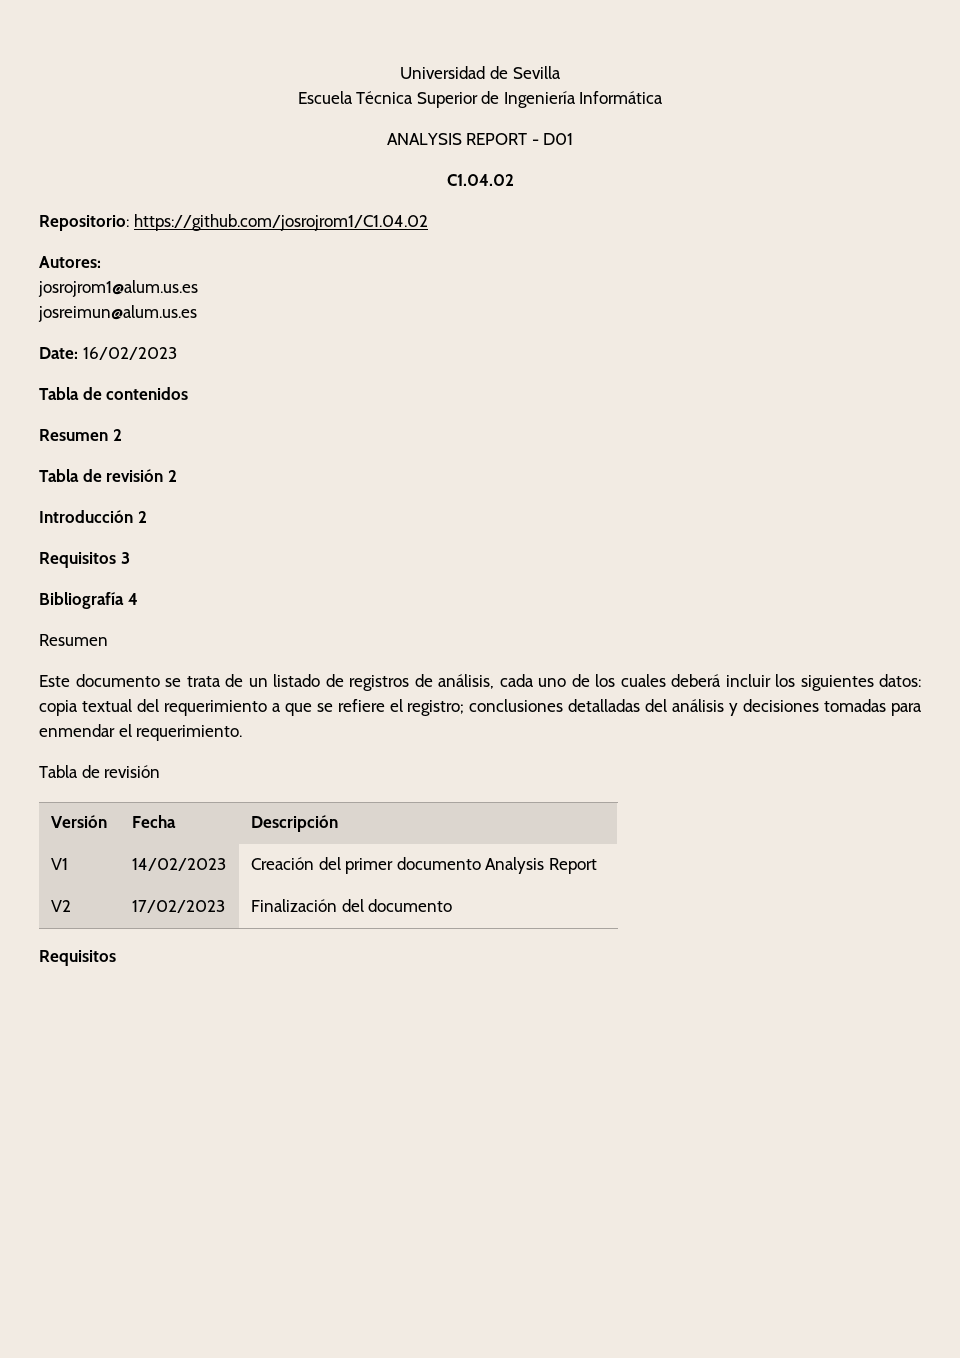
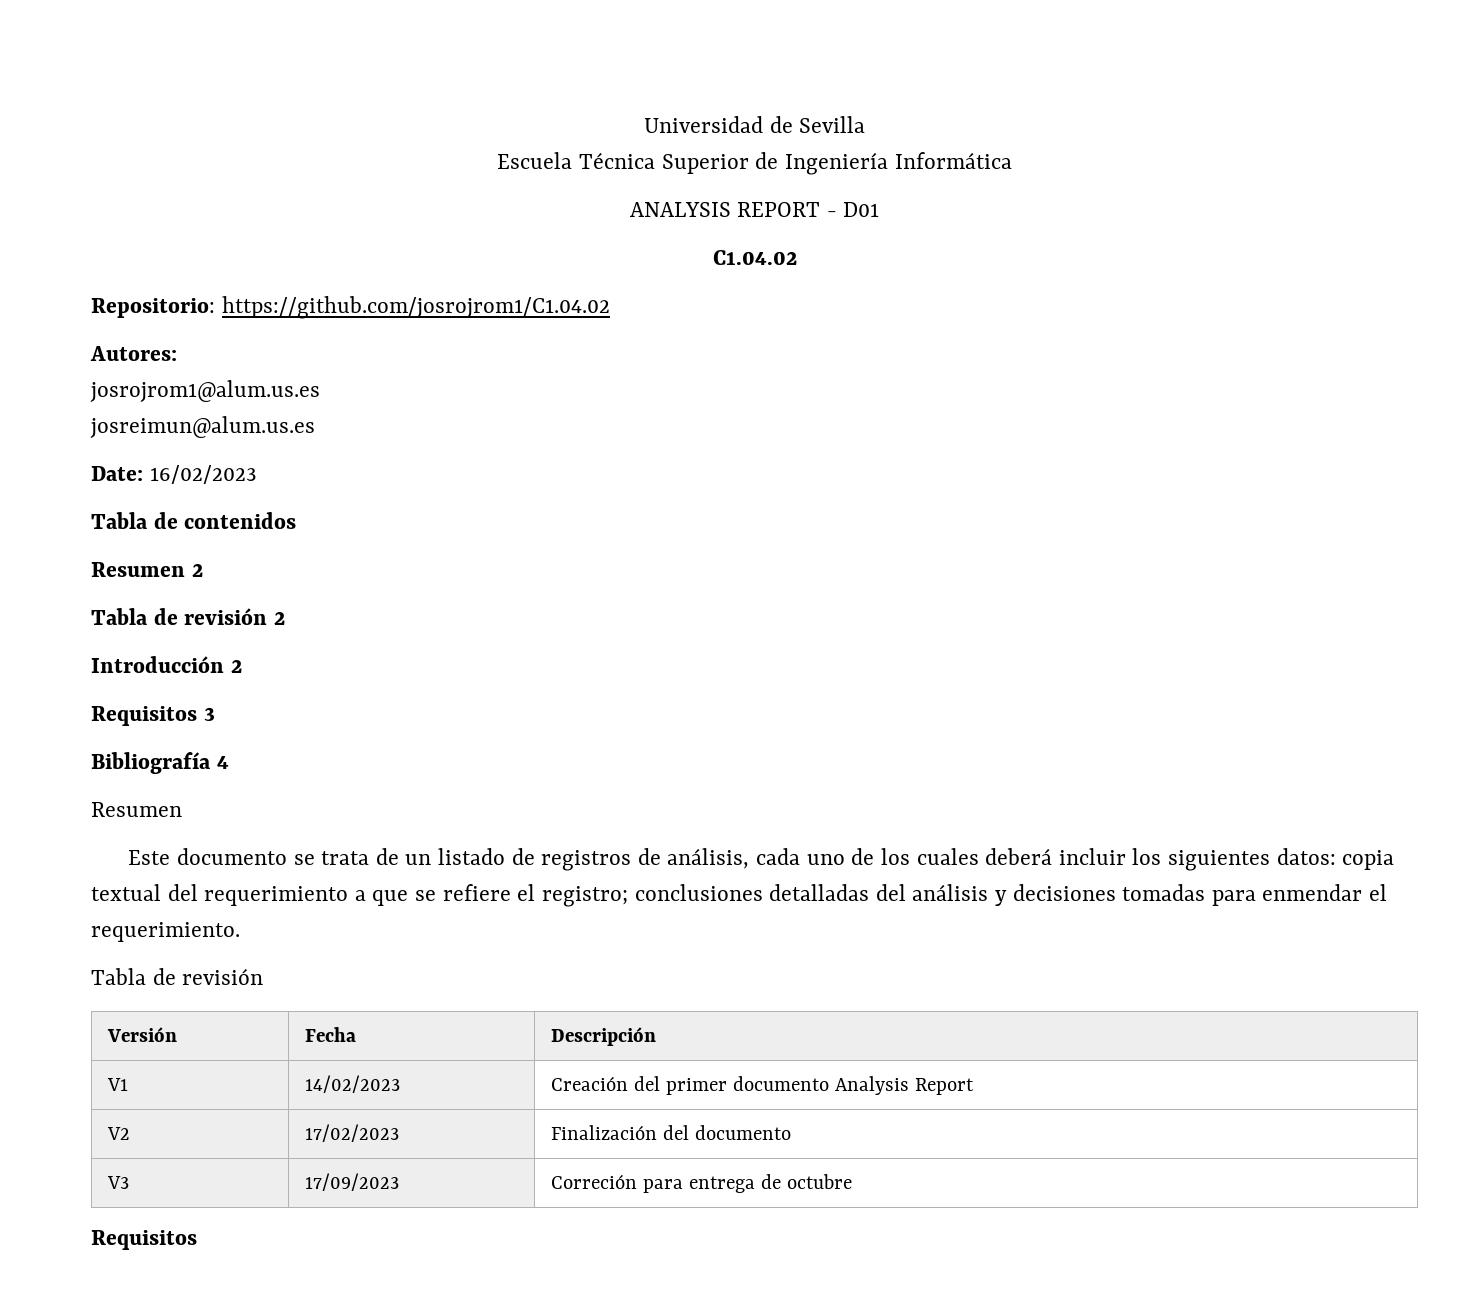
(453, 905) none -> [107,1176,130,1189] [305,1173,400,1191] [551,1174,852,1193] // V3 | 17/09/2023 | Correción para entrega de octubre

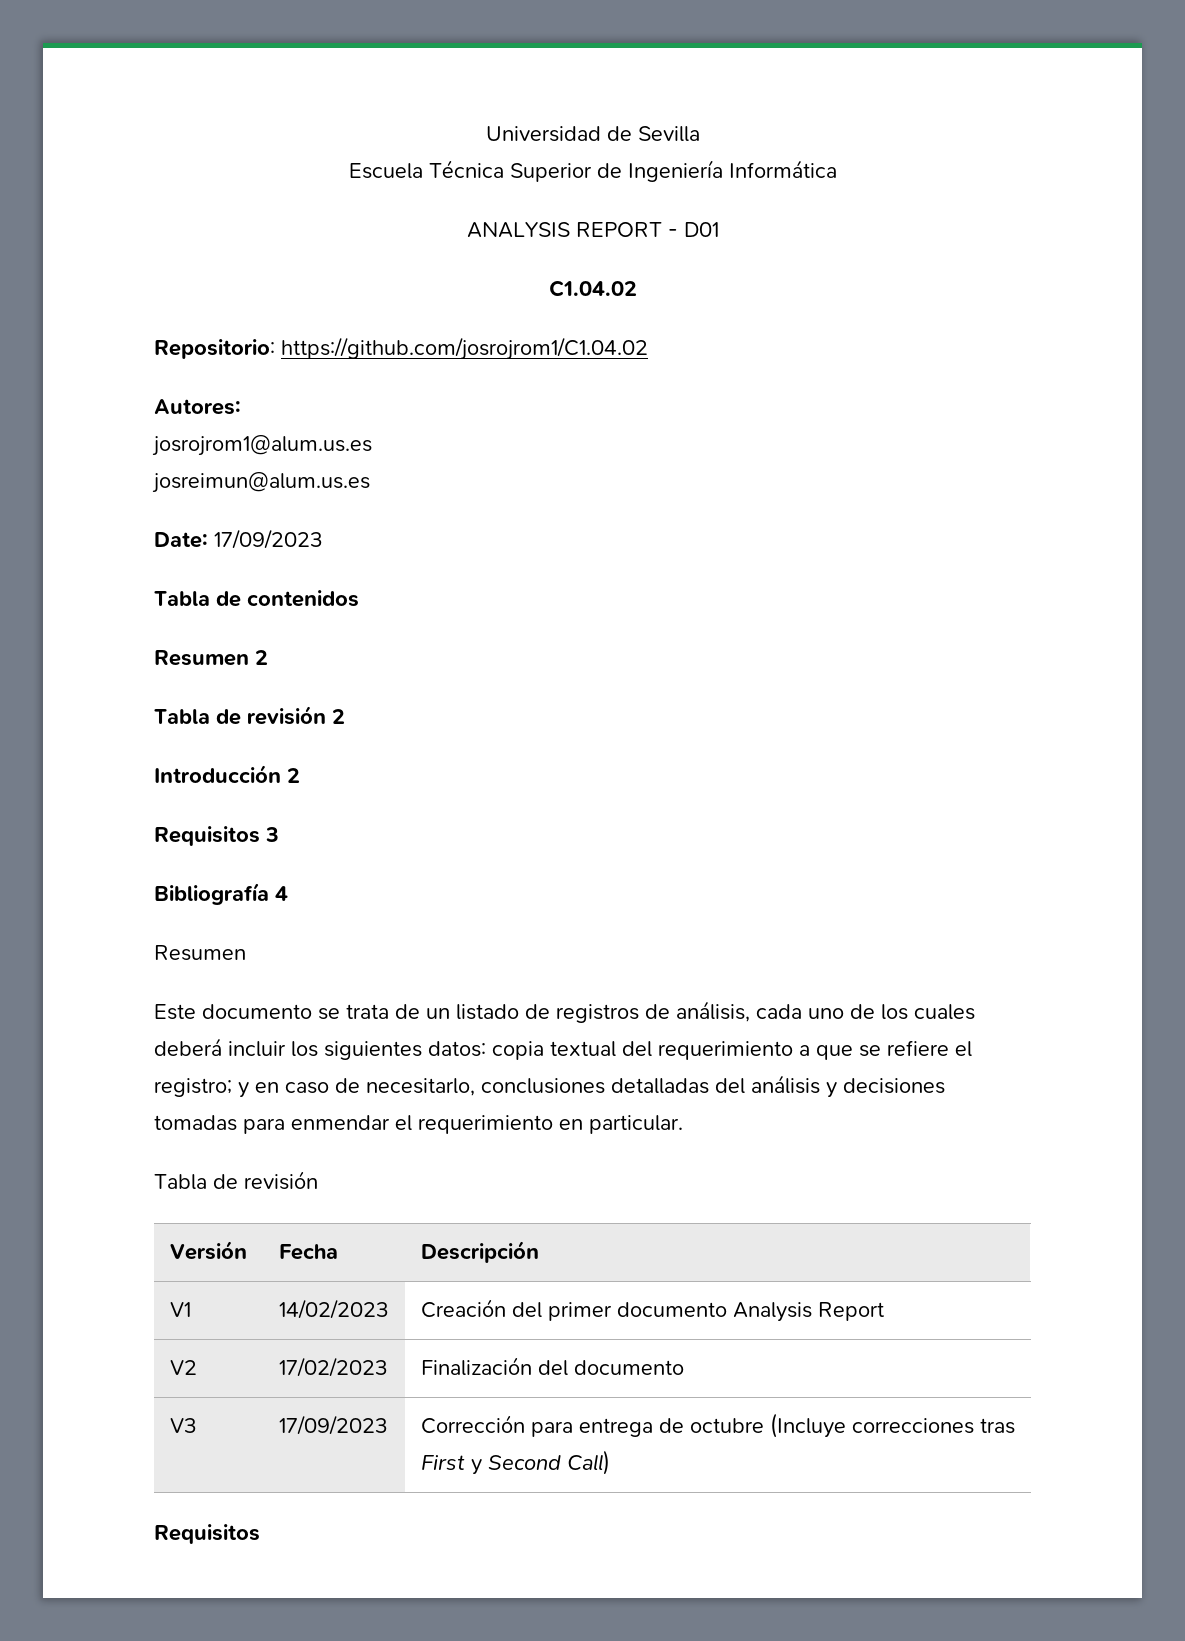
[149,465,257,484] 16/02/2023 -> [214,529,323,549] 17/09/2023
(628, 896) none -> [238,1078,475,1098] y en caso de necesitarlo,
[91,922,240,942] requerimiento. -> [418,1115,683,1134] requerimiento en particular.
[551,1174,638,1189] Correción -> [420,1415,525,1434] Corrección
(852, 1181) none -> [769,1413,1015,1438] [420,1450,610,1475] (Incluye correcciones tras First y Second Call)

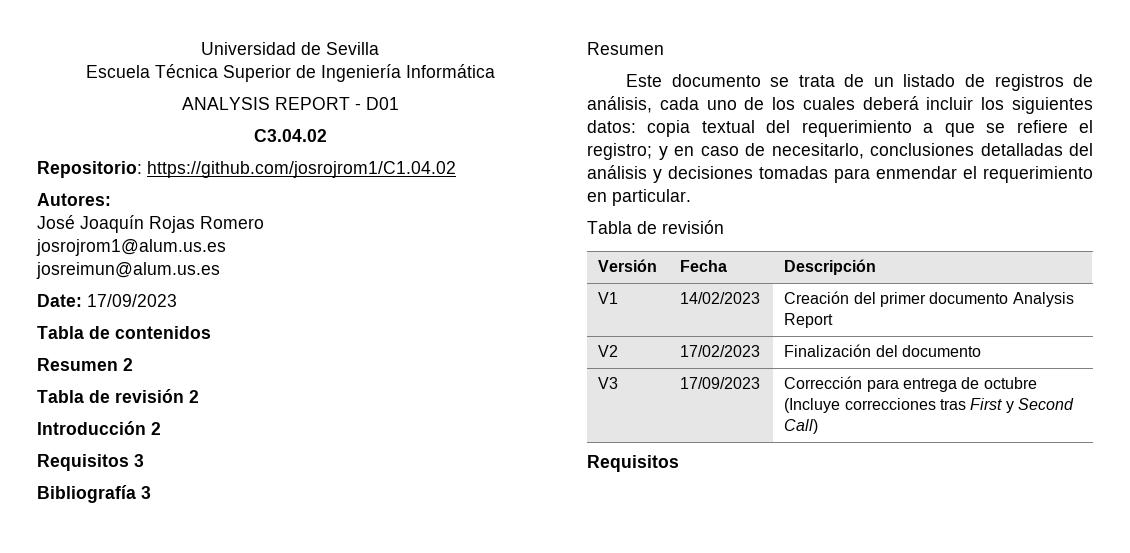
[548,280,637,297] C1.04.02 -> [253,129,327,142] C3.04.02
(241, 407) none -> [37,215,264,233] // José Joaquín Rojas Romero
[275,886,288,901] 4 -> [141,486,151,499] 3

